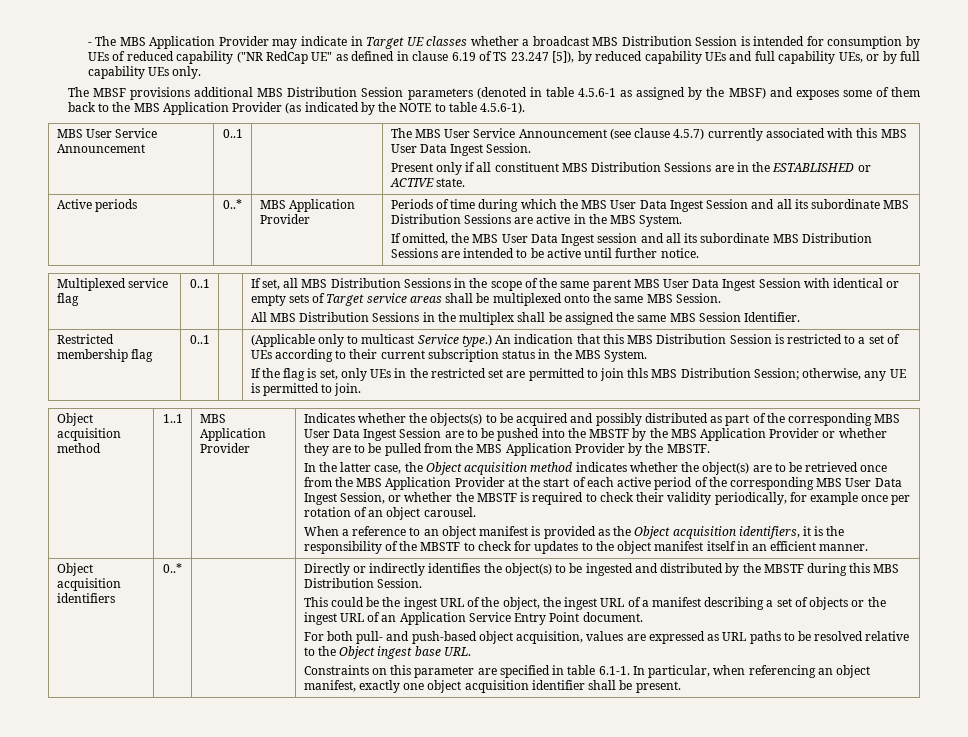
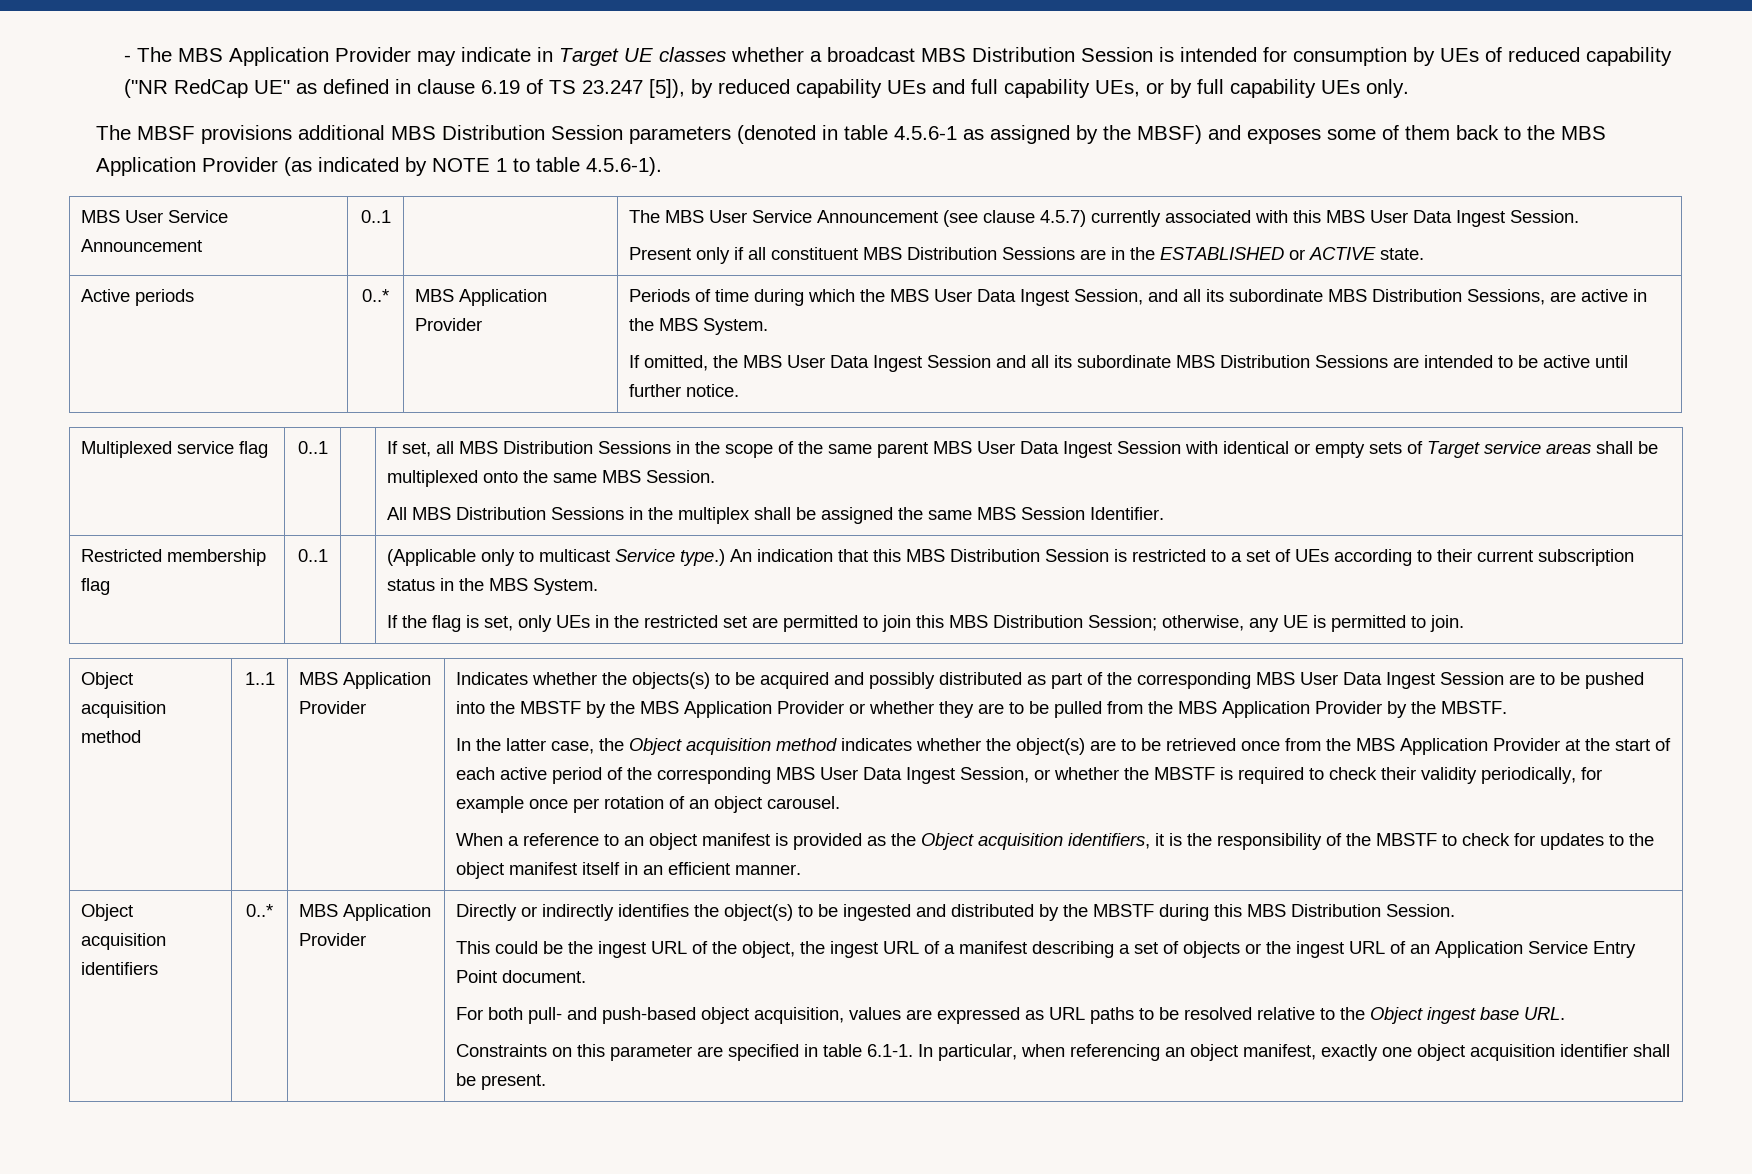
[378,102,432,112] the NOTE -> [432,158,508,172] NOTE 1
[706,199,910,209] [390,214,511,224] Session and all its subordinate MBS Distribution Sessions -> [1074,289,1546,305] Session, and all its subordinate MBS Distribution Sessions,
[597,233,638,243] session -> [927,355,992,368] Session
[627,368,649,378] thls -> [916,615,945,628] this
(182, 568) none -> [299,904,432,921] [299,933,367,946] MBS Application Provider

